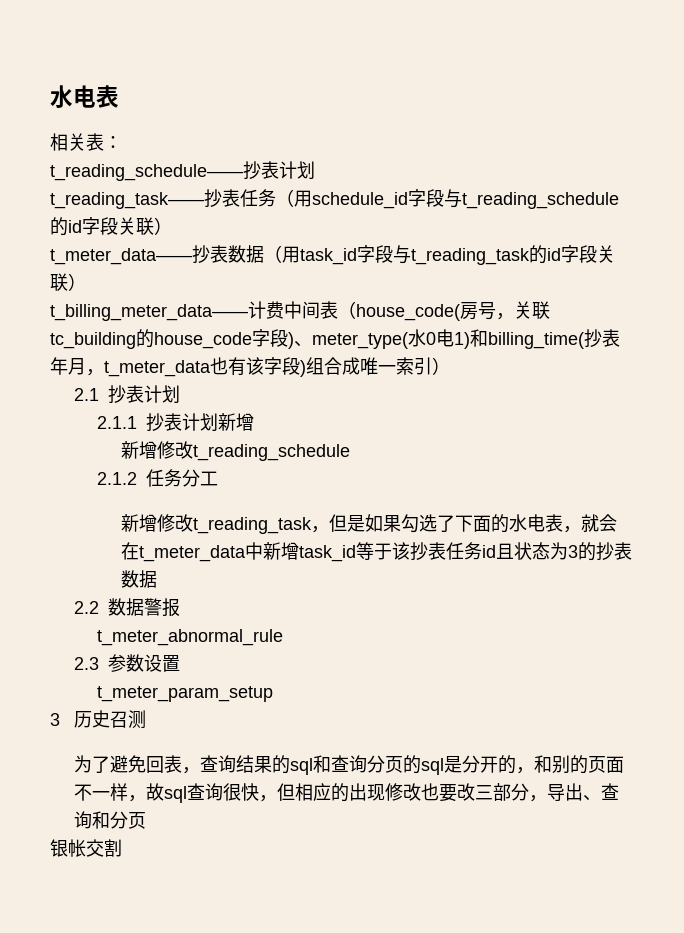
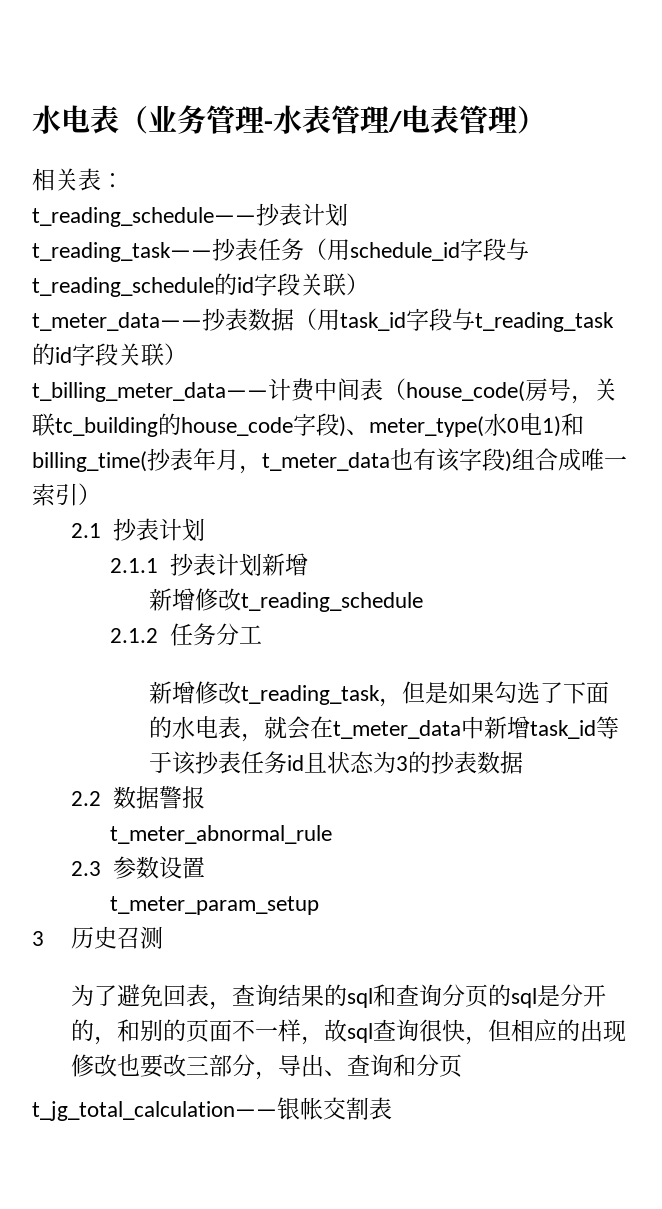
[50,85,119,108] 水电表 -> [32,105,546,134] 水电表（业务管理-水表管理/电表管理）
(146, 820) none -> [32,1101,277,1121] t_jg_total_calculation——
(122, 848) none -> [369,1097,392,1120] 表

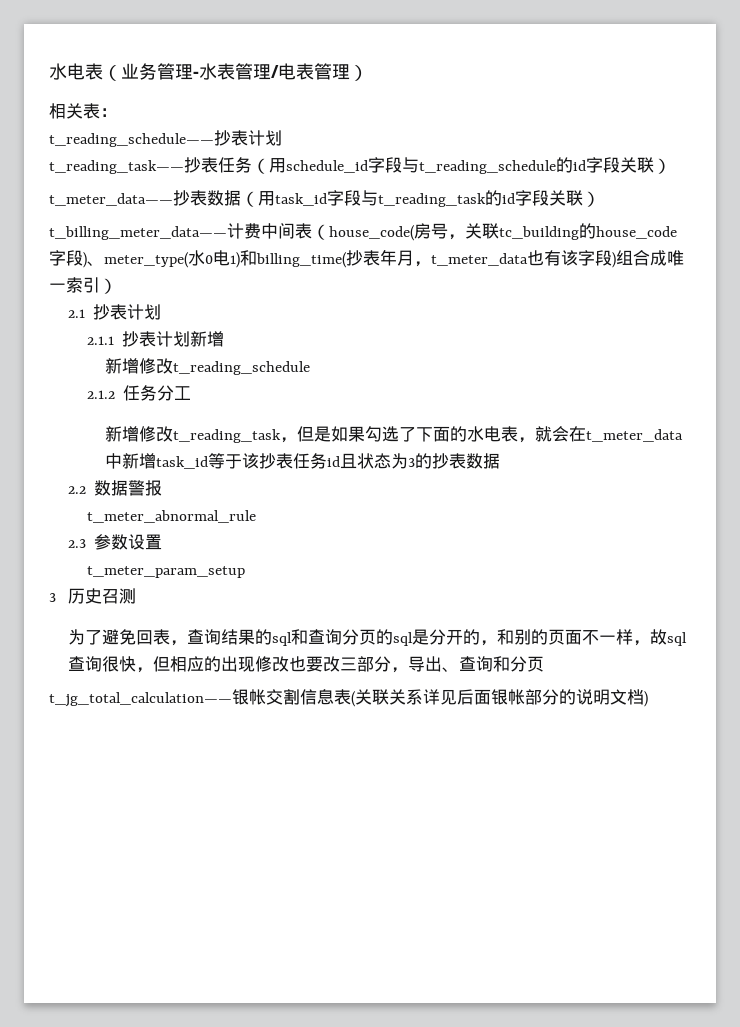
[369,1097,392,1120] 表 -> [300,689,648,707] 信息表(关联关系详见后面银帐部分的说明文档)

